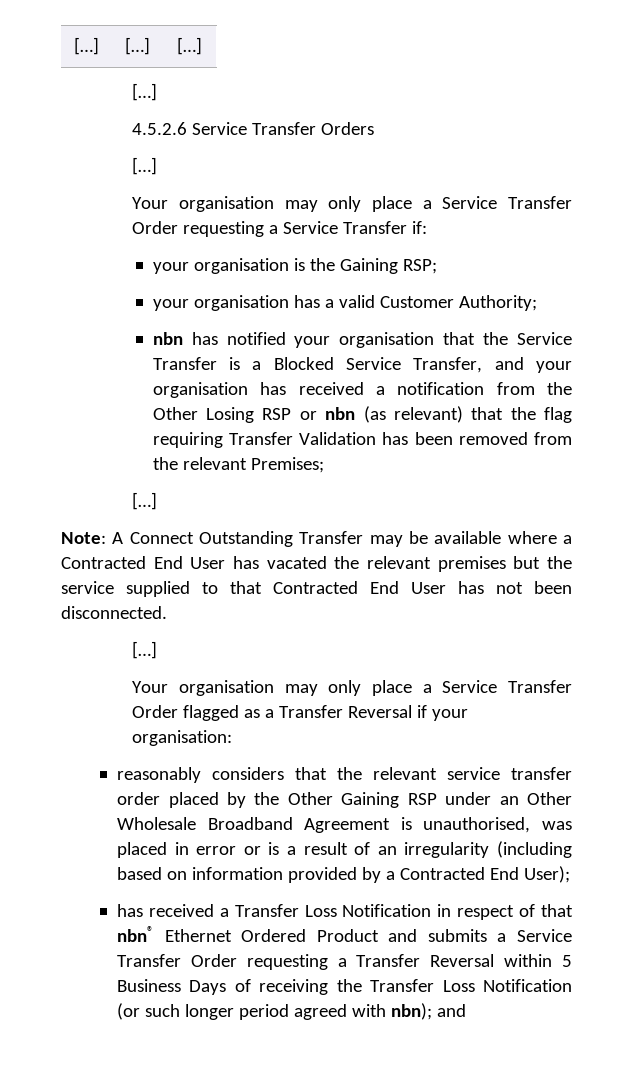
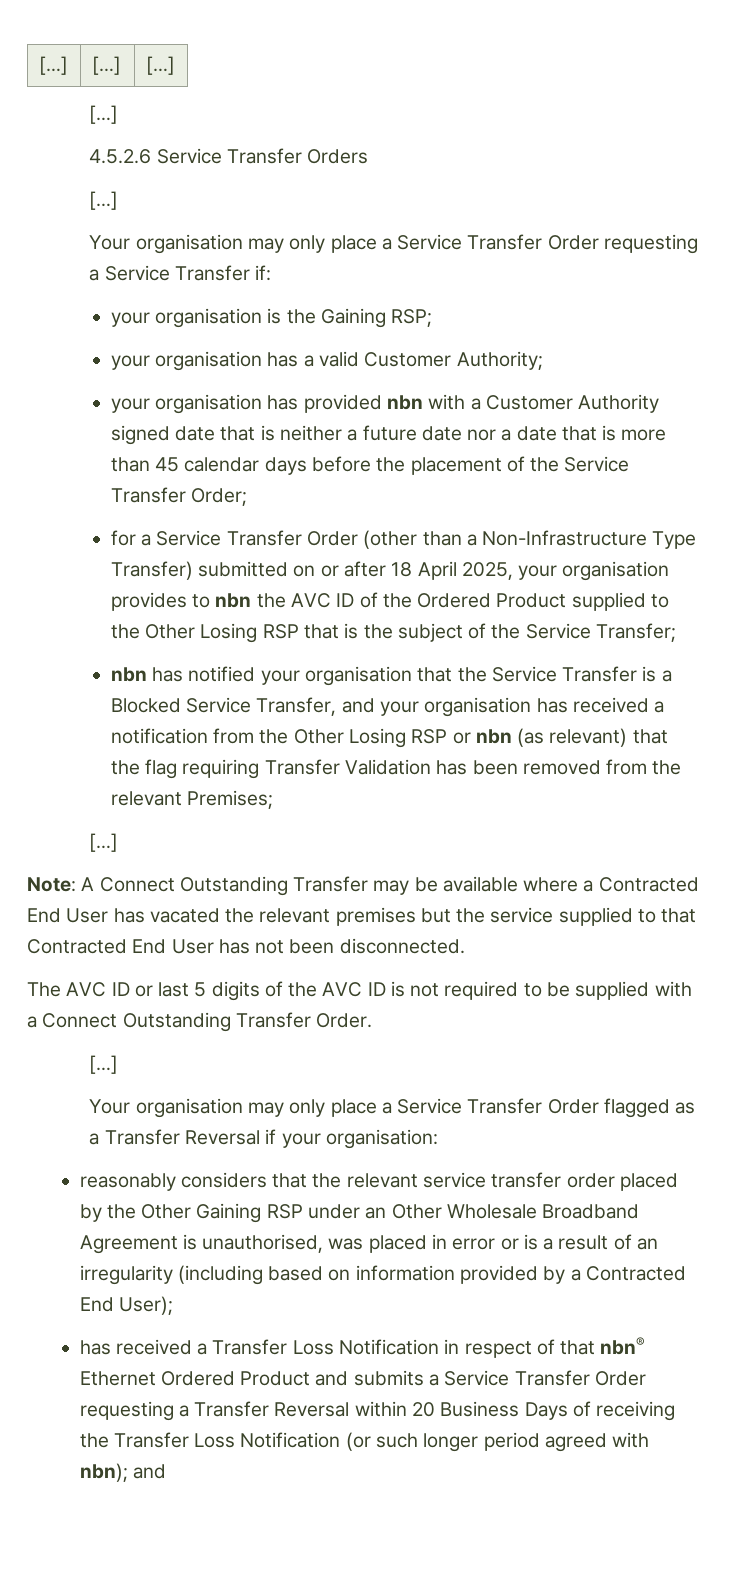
(537, 303) none -> [110,394,660,414] [110,425,667,445] [110,456,630,475] [110,487,248,506] [110,530,697,549] [110,561,670,581] [110,592,669,611] [110,623,676,643] // your organisation has provided nbn with a Customer Authority signed date that is neither a future date nor a date that is more than 45 calendar days before the placement of the Service Transfer Order; // for a Service Transfer Order (other than a Non-Infrastructure Type Transfer) submitted on or after 18 April 2025, your organisation provides to nbn the AVC ID of the Ordered Product supplied to the Other Losing RSP that is the subject of the Service Transfer;
(167, 612) none -> [27,981,692,1001] [27,1012,373,1032] // The AVC ID or last 5 digits of the AVC ID is not required to be supplied with a Connect Outstanding Transfer Order.
[561,955,572,967] 5 -> [412,1402,436,1417] 20

